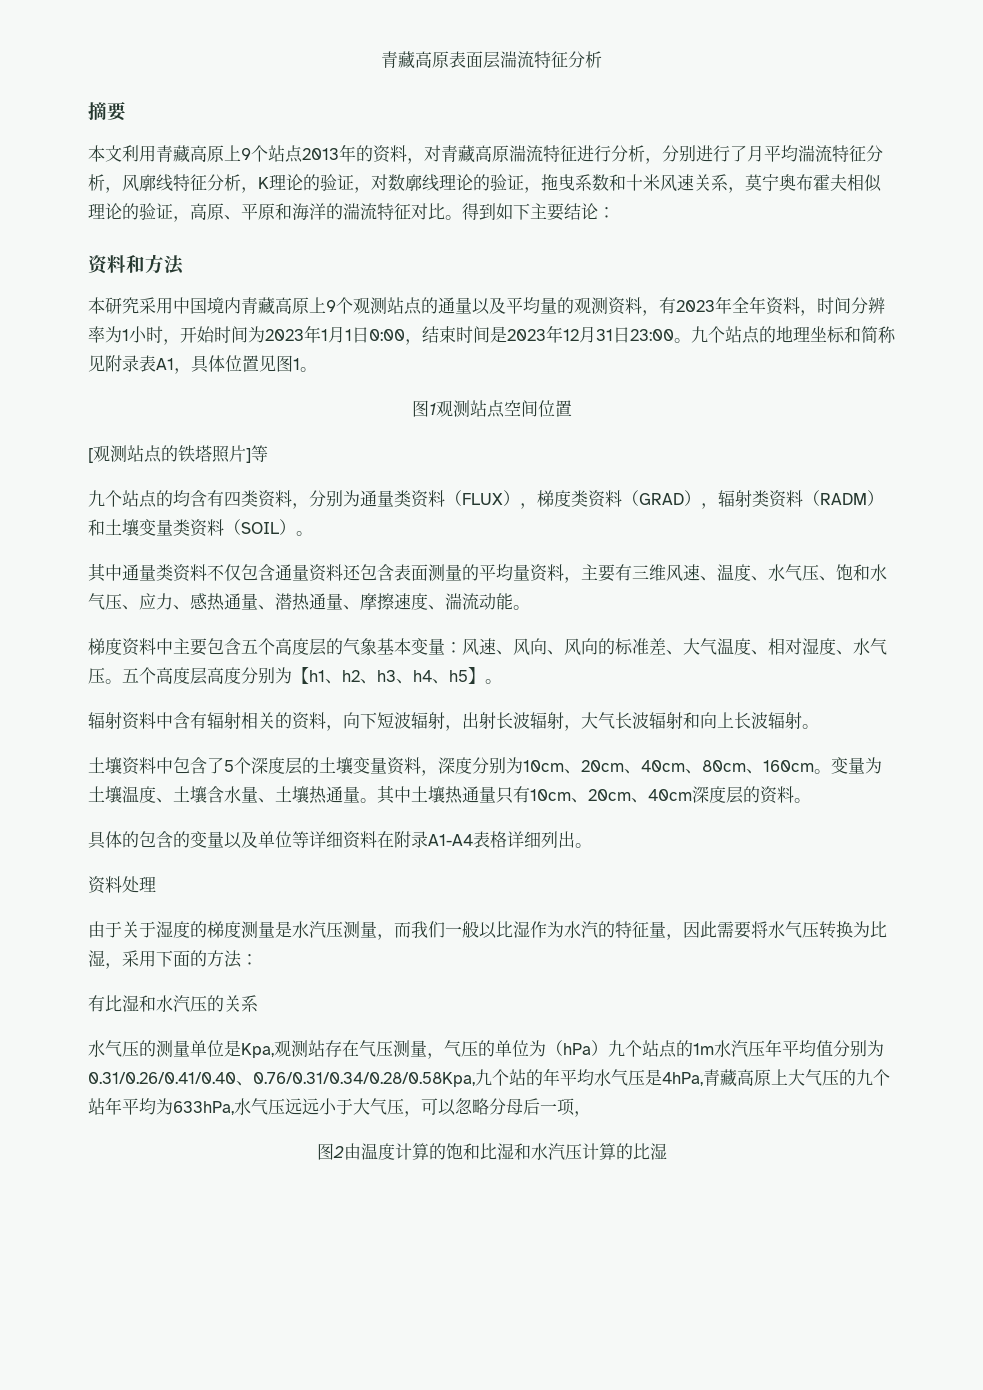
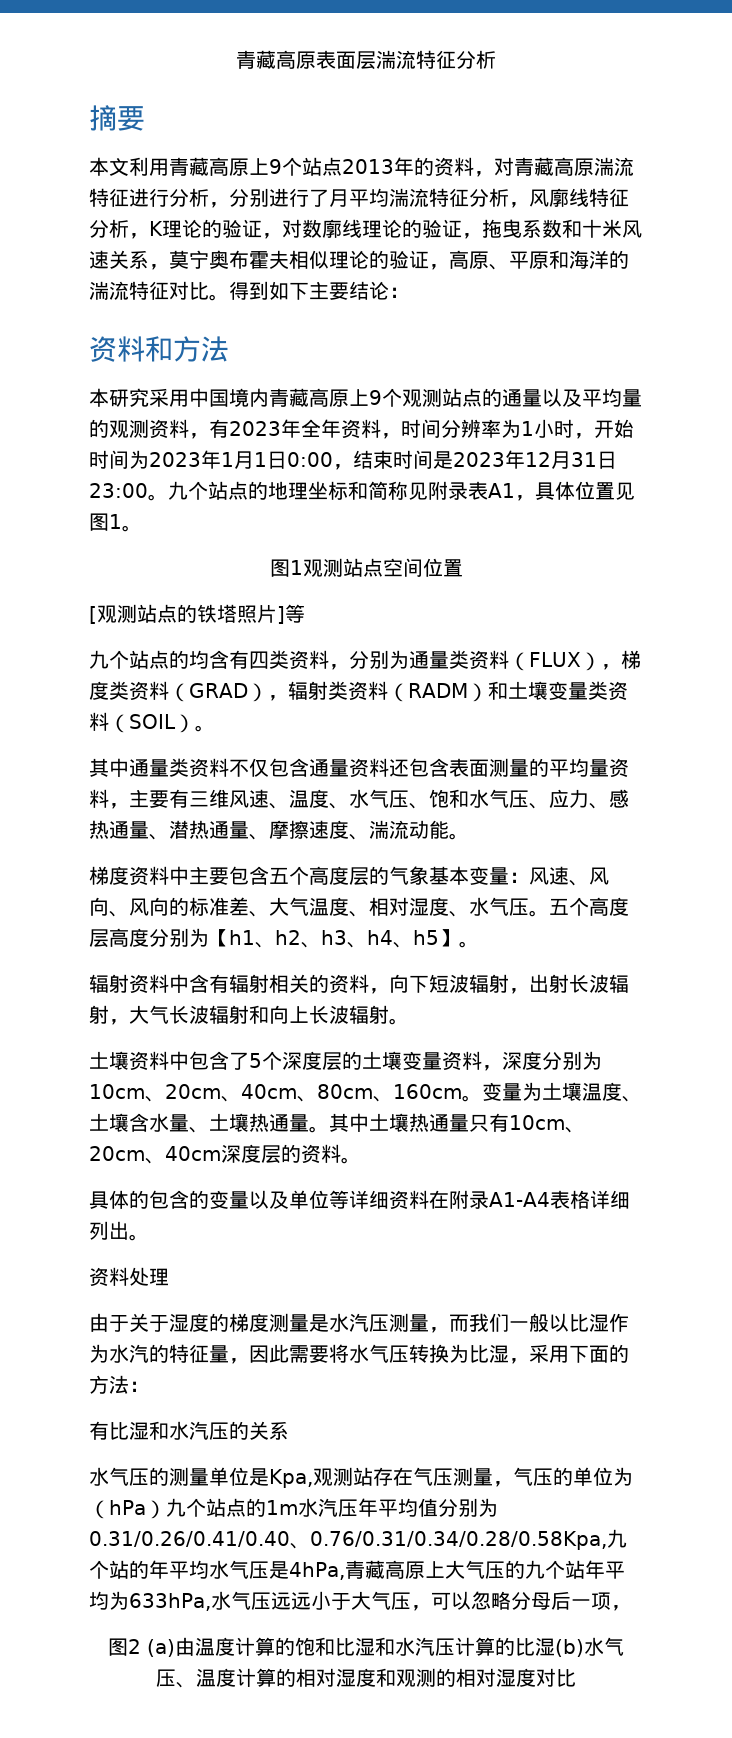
(344, 1152) none -> [147,1639,175,1657] (a)
(667, 1151) none -> [555,1637,624,1657] [156,1668,576,1688] (b)水气压、温度计算的相对湿度和观测的相对湿度对比

